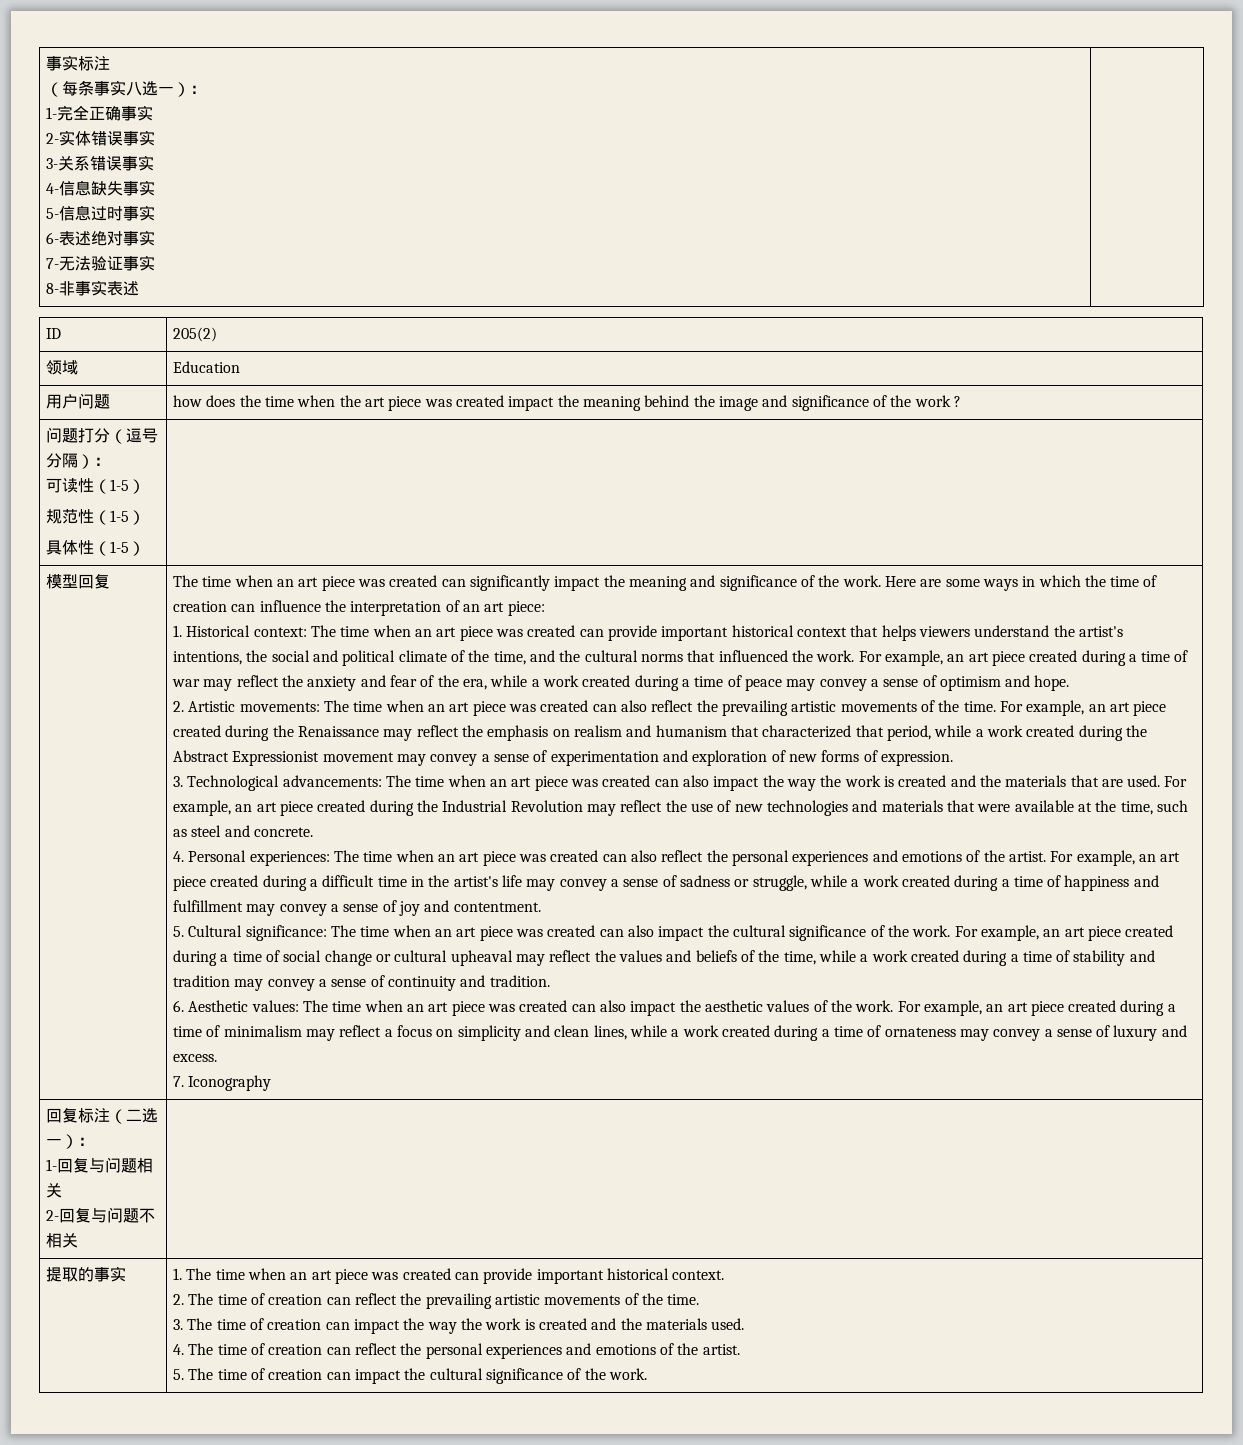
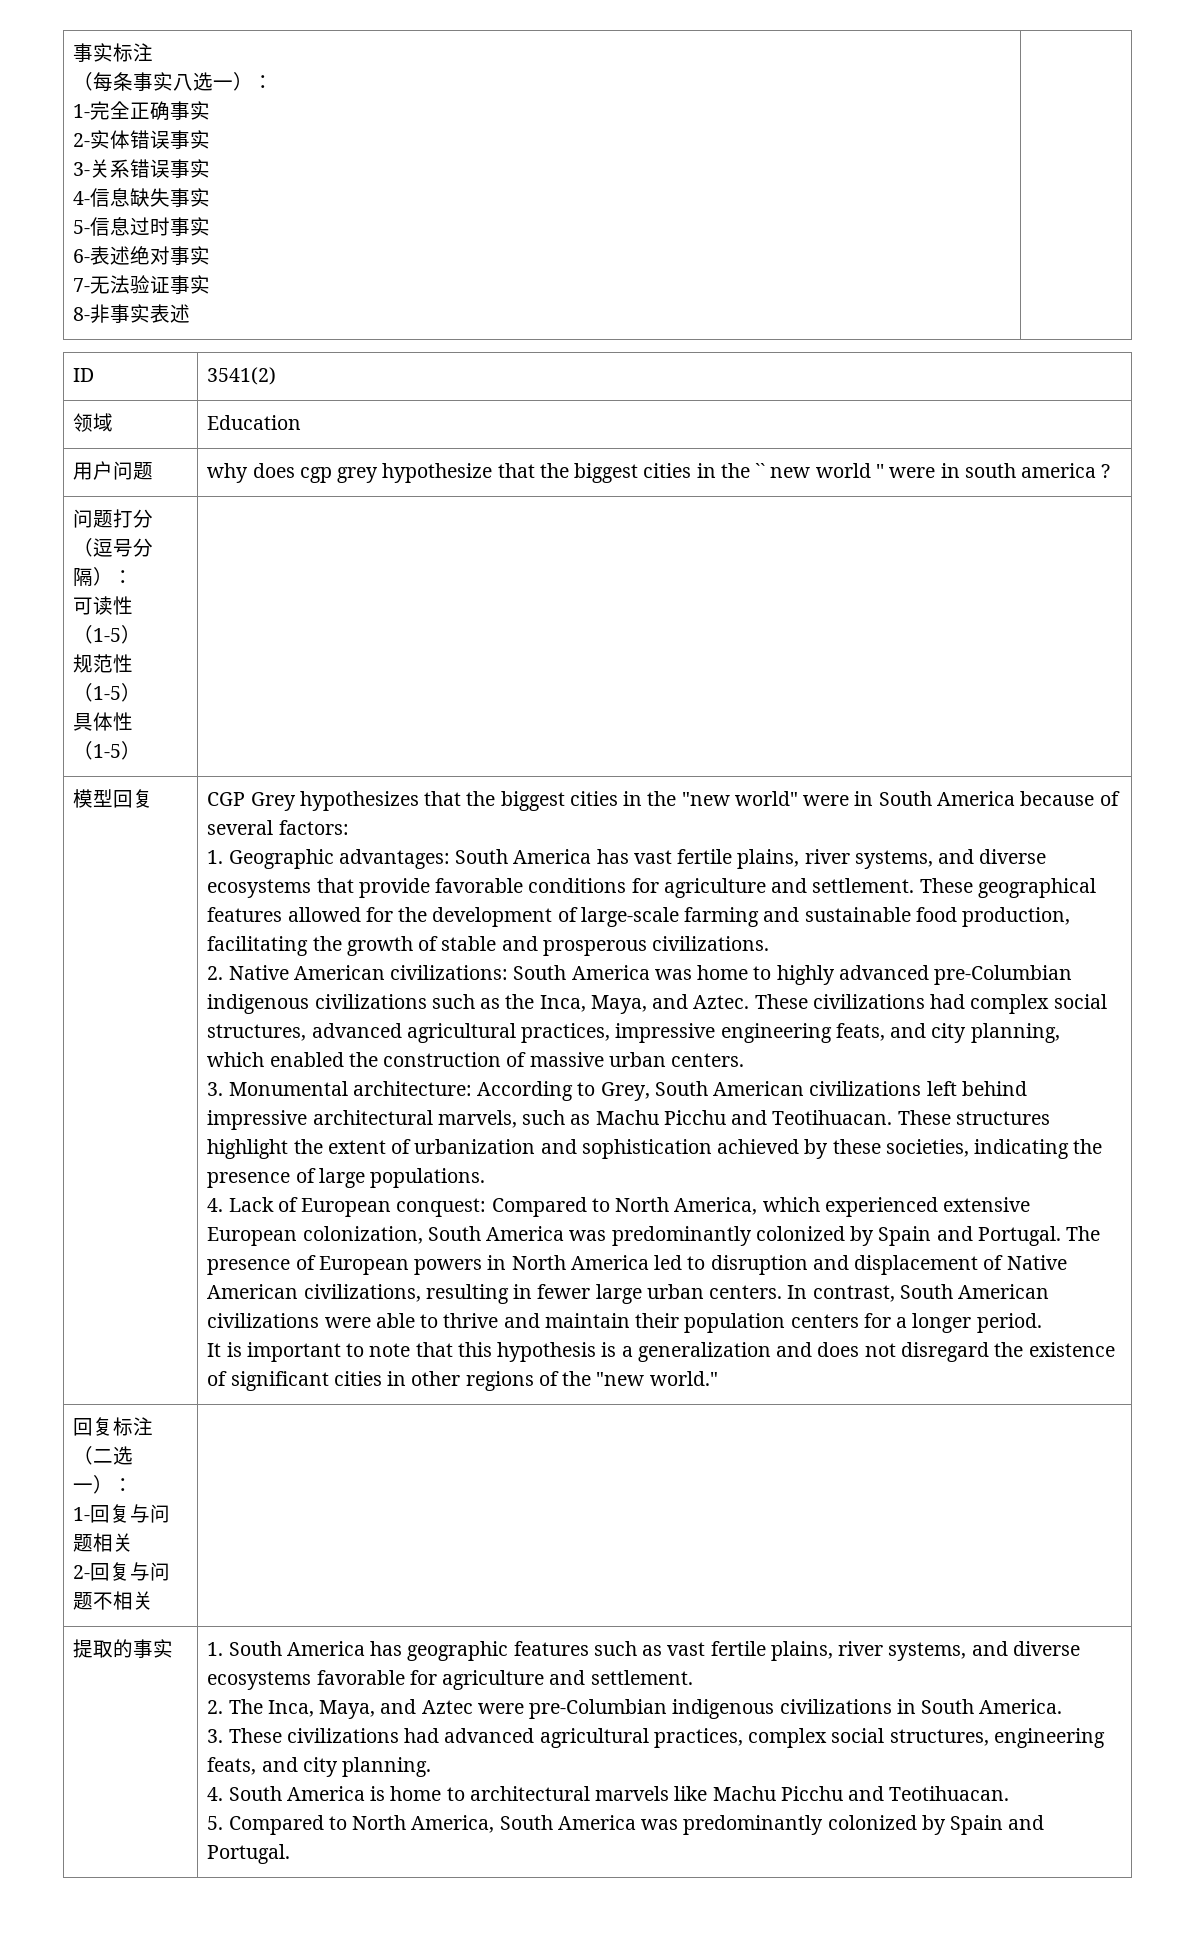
[173,327,218,342] 205(2) -> [207,367,277,385] 3541(2)
[173,395,951,411] how does the time when the art piece was created impact the meaning behind the image and significance of the work -> [207,463,1097,483] why does cgp grey hypothesize that the biggest cities in the `` new world '' were in south america
[173,575,1158,591] [173,600,545,616] [173,625,1123,641] [173,650,1189,666] [172,675,1070,691] [173,700,1167,716] [173,725,1147,741] [173,750,953,766] [173,775,1188,791] [173,800,1188,816] [173,825,314,837] [173,850,1181,866] [173,875,1159,891] [173,900,541,916] [173,925,1174,941] [173,950,1155,966] [173,975,550,991] [173,1000,1176,1016] [173,1025,1187,1041] [173,1054,218,1062] [173,1075,272,1091] The time when an art piece was created can significantly impact the meaning and significance of the work. Here are some ways in which the time of creation can influence the interpretation of an art piece: // 1. Historical context: The time when an art piece was created can provide important historical context that helps viewers understand the artist's intentions, the social and political climate of the time, and the cultural norms that influenced the work. For example, an art piece created during a time of war may reflect the anxiety and fear of the era, while a work created during a time of peace may convey a sense of optimism and hope. // 2. Artistic movements: The time when an art piece was created can also reflect the prevailing artistic movements of the time. For example, an art piece created during the Renaissance may reflect the emphasis on realism and humanism that characterized that period, while a work created during the Abstract Expressionist movement may convey a sense of experimentation and exploration of new forms of expression. // 3. Technological advancements: The time when an art piece was created can also impact the way the work is created and the materials that are used. For example, an art piece created during the Industrial Revolution may reflect the use of new technologies and materials that were available at the time, such as steel and concrete. // 4. Personal experiences: The time when an art piece was created can also reflect the personal experiences and emotions of the artist. For example, an art piece created during a difficult time in the artist's life may convey a sense of sadness or struggle, while a work created during a time of happiness and fulfillment may convey a sense of joy and contentment. // 5. Cultural significance: The time when an art piece was created can also impact the cultural significance of the work. For example, an art piece created during a time of social change or cultural upheaval may reflect the values and beliefs of the time, while a work created during a time of stability and tradition may convey a sense of continuity and tradition. // 6. Aesthetic values: The time when an art piece was created can also impact the aesthetic values of the work. For example, an art piece created during a time of minimalism may reflect a focus on simplicity and clean lines, while a work created during a time of ornateness may convey a sense of luxury and excess. // 7. Iconography -> [207,791,1120,811] [207,820,349,835] [207,849,1047,869] [207,878,1096,898] [207,907,1071,927] [207,936,770,956] [207,965,1073,985] [207,994,1107,1014] [207,1023,1060,1043] [207,1052,745,1067] [207,1081,1027,1101] [207,1110,1050,1130] [207,1139,1103,1159] [207,1168,486,1188] [207,1197,1031,1217] [207,1226,1101,1246] [207,1255,1067,1275] [207,1284,1050,1304] [207,1313,1042,1333] [207,1342,1115,1362] [207,1371,718,1391] CGP Grey hypothesizes that the biggest cities in the "new world" were in South America because of several factors: // 1. Geographic advantages: South America has vast fertile plains, river systems, and diverse ecosystems that provide favorable conditions for agriculture and settlement. These geographical features allowed for the development of large-scale farming and sustainable food production, facilitating the growth of stable and prosperous civilizations. // 2. Native American civilizations: South America was home to highly advanced pre-Columbian indigenous civilizations such as the Inca, Maya, and Aztec. These civilizations had complex social structures, advanced agricultural practices, impressive engineering feats, and city planning, which enabled the construction of massive urban centers. // 3. Monumental architecture: According to Grey, South American civilizations left behind impressive architectural marvels, such as Machu Picchu and Teotihuacan. These structures highlight the extent of urbanization and sophistication achieved by these societies, indicating the presence of large populations. // 4. Lack of European conquest: Compared to North America, which experienced extensive European colonization, South America was predominantly colonized by Spain and Portugal. The presence of European powers in North America led to disruption and displacement of Native American civilizations, resulting in fewer large urban centers. In contrast, South American civilizations were able to thrive and maintain their population centers for a longer period. // It is important to note that this hypothesis is a generalization and does not disregard the existence of significant cities in other regions of the "new world."
[186,1268,725,1284] [173,1293,700,1309] [173,1318,745,1334] [173,1343,740,1359] [173,1368,648,1384] The time when an art piece was created can provide important historical context. // 2. The time of creation can reflect the prevailing artistic movements of the time. // 3. The time of creation can impact the way the work is created and the materials used. // 4. The time of creation can reflect the personal experiences and emotions of the artist. // 5. The time of creation can impact the cultural significance of the work. -> [228,1641,1080,1661] [207,1670,693,1690] [207,1699,1063,1719] [207,1728,1105,1748] [207,1757,432,1777] [207,1786,1010,1801] [207,1815,1045,1835] [207,1844,291,1864] South America has geographic features such as vast fertile plains, river systems, and diverse ecosystems favorable for agriculture and settlement. // 2. The Inca, Maya, and Aztec were pre-Columbian indigenous civilizations in South America. // 3. These civilizations had advanced agricultural practices, complex social structures, engineering feats, and city planning. // 4. South America is home to architectural marvels like Machu Picchu and Teotihuacan. // 5. Compared to North America, South America was predominantly colonized by Spain and Portugal.

